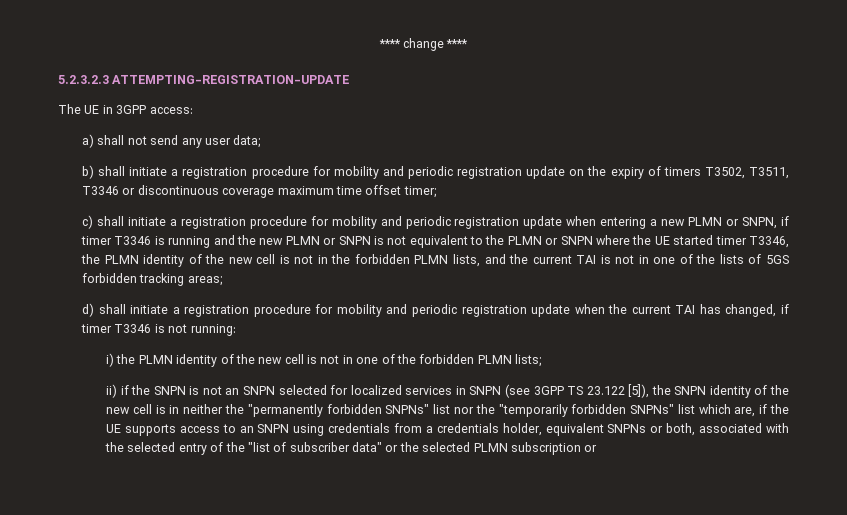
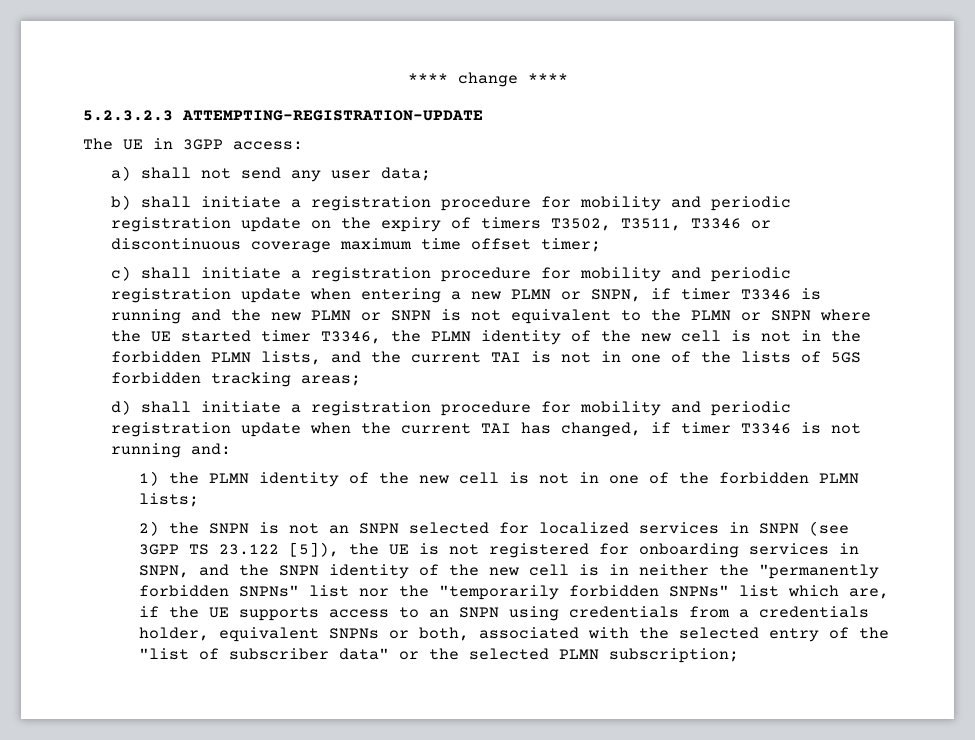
[190,324,236,336] [106,353,115,367] running: // i) -> [110,443,231,458] [138,471,159,486] running and: // 1)
[106,384,129,398] ii) if -> [138,521,159,536] 2)
(671, 390) none -> [388,543,859,558] [138,564,269,578] UE is not registered for onboarding services in SNPN, and the
[510,442,598,455] subscription or -> [608,648,739,663] subscription;

